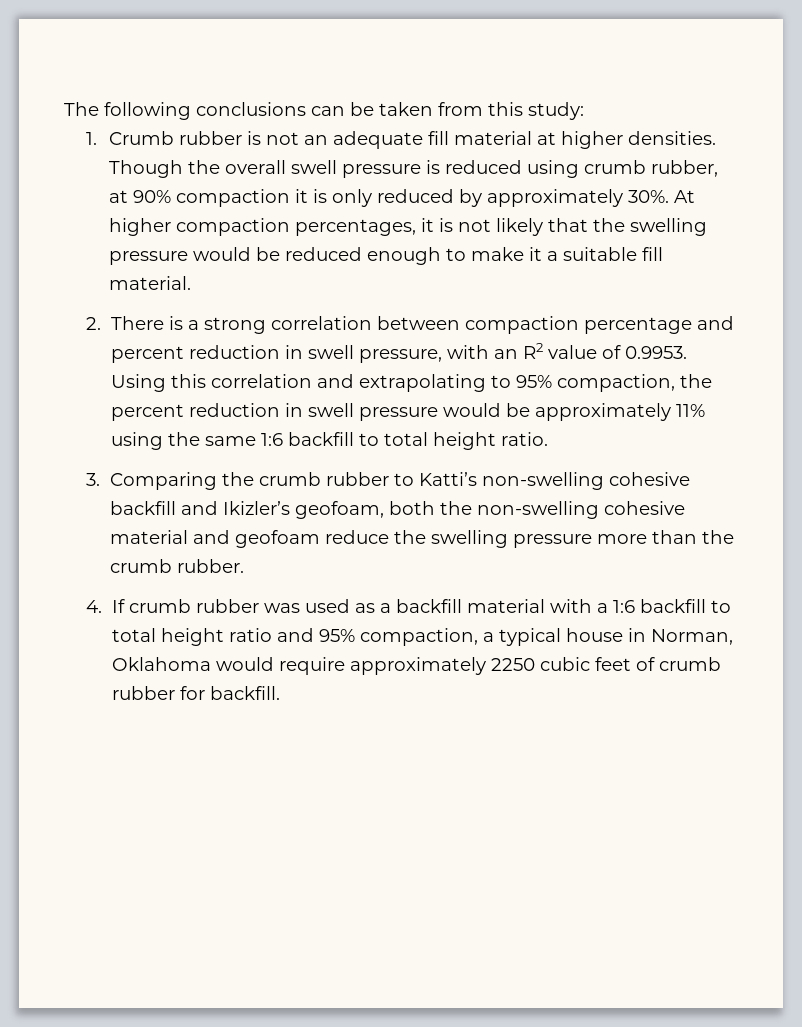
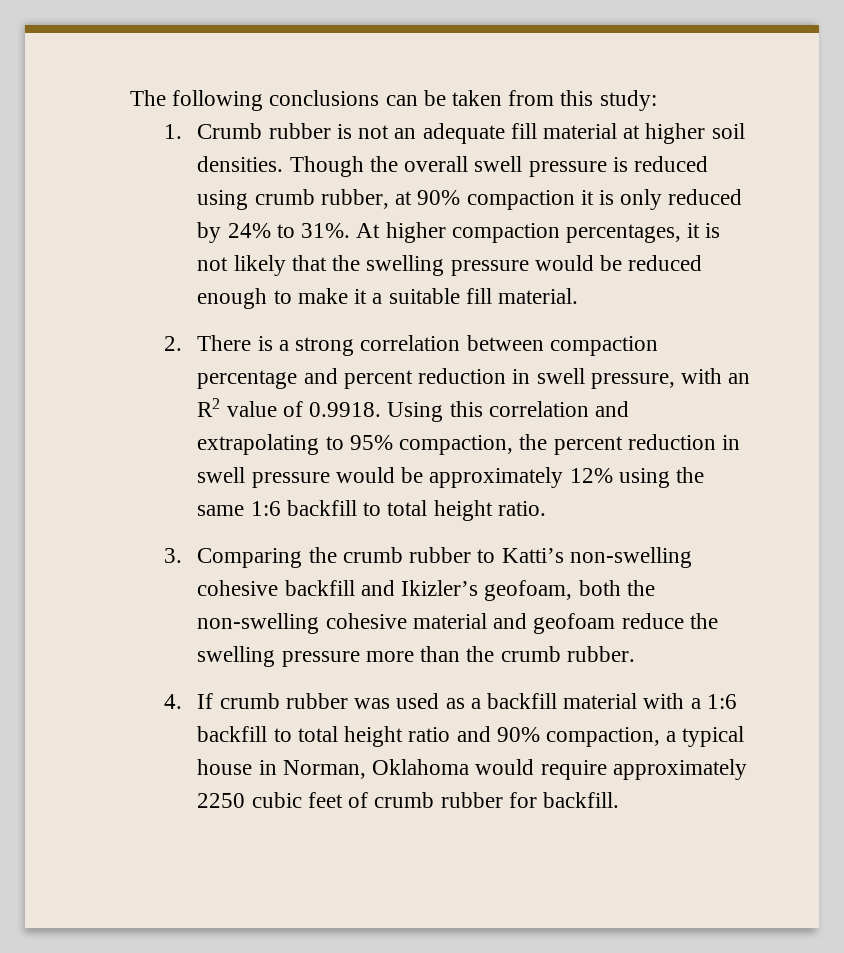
(623, 140) none -> [711,123,745,139] soil
[486,189,669,207] approximately 30%. -> [227,223,351,238] 24% to 31%.
[624,346,687,359] 0.9953. -> [309,402,382,417] 0.9918.
[675,404,705,417] 11% -> [569,468,613,483] 12%
[318,629,355,642] 95% -> [496,727,540,742] 90%

